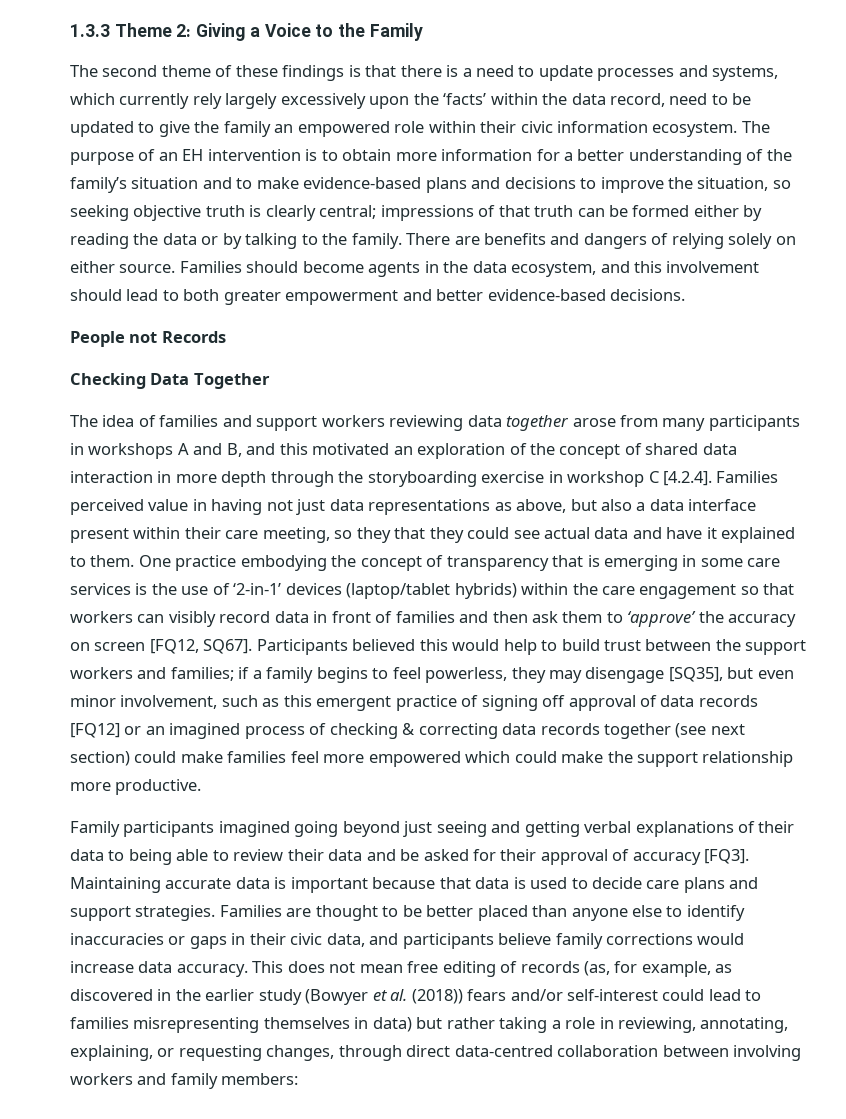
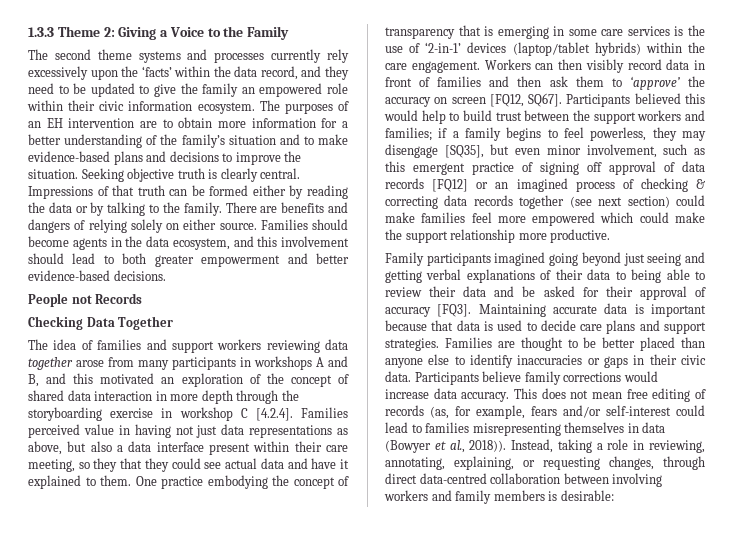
[215,65,779,81] [70,93,115,105] of these findings is that there is a need to update processes and systems, which -> [138,49,265,63] systems and processes
[225,93,278,109] largely -> (349, 56) none
(666, 100) none -> [301,66,349,80] and they
[70,152,134,165] purpose -> [284,103,333,114] purposes
[305,149,318,161] is -> [140,121,157,128] are
[697,177,791,191] [70,205,129,221] situation, so seeking -> [28,168,124,182] situation. Seeking
[319,205,474,221] central; impressions -> [260,168,301,179] [28,186,93,199] central. Impressions
[639,583,795,599] [70,611,165,623] engagement so that workers can -> [411,59,582,73] engagement. Workers can then
[326,933,494,949] data, and participants -> [385,371,479,385] data. Participants
[715,964,733,973] [70,989,463,1005] as discovered in the earlier study (Bowyer et al. (2018)) -> (525, 412) none
[372,1017,495,1032] data) but rather -> [642,422,666,433] [385,439,554,453] data (Bowyer et al., 2018)). Instead,
[221,1073,299,1085] members: -> [493,490,614,501] members is desirable:

